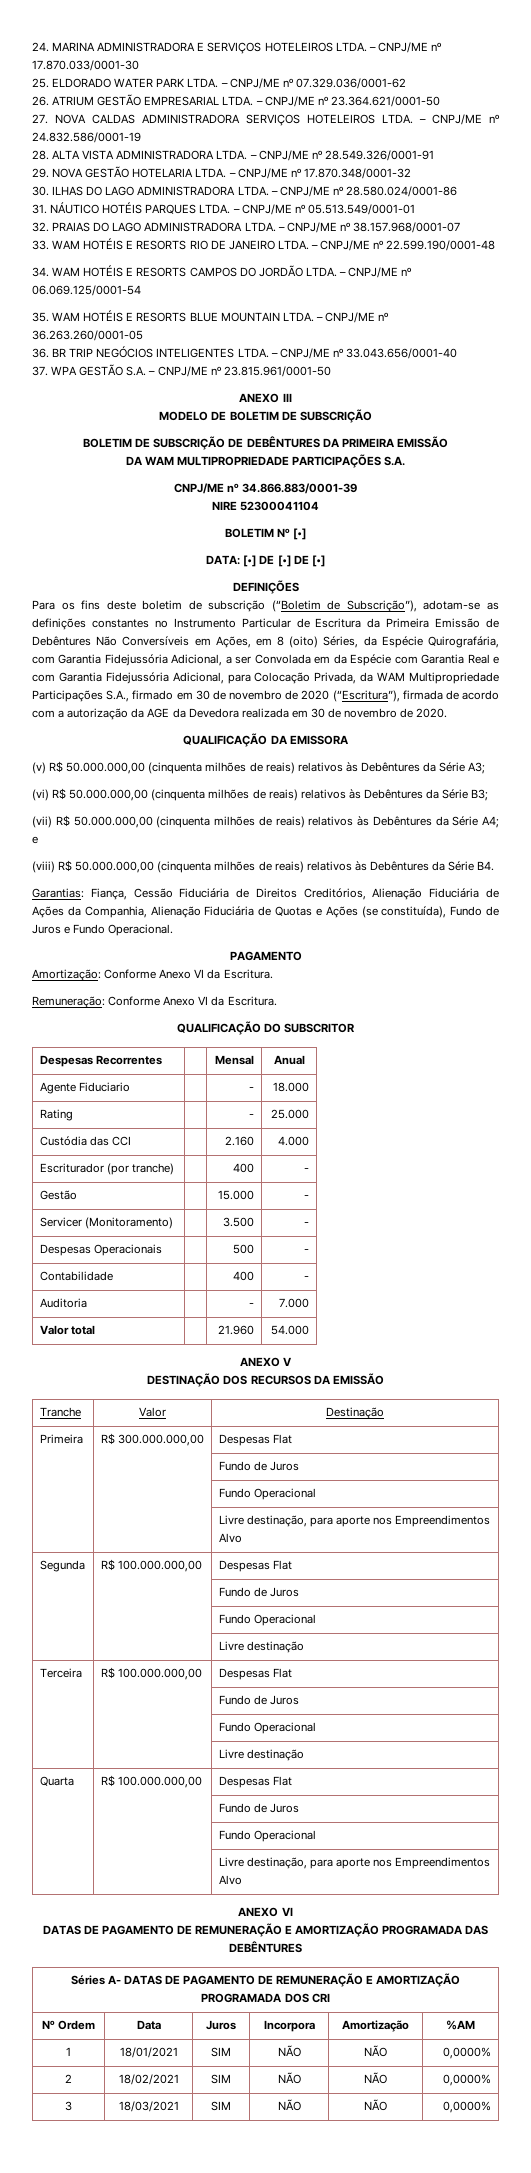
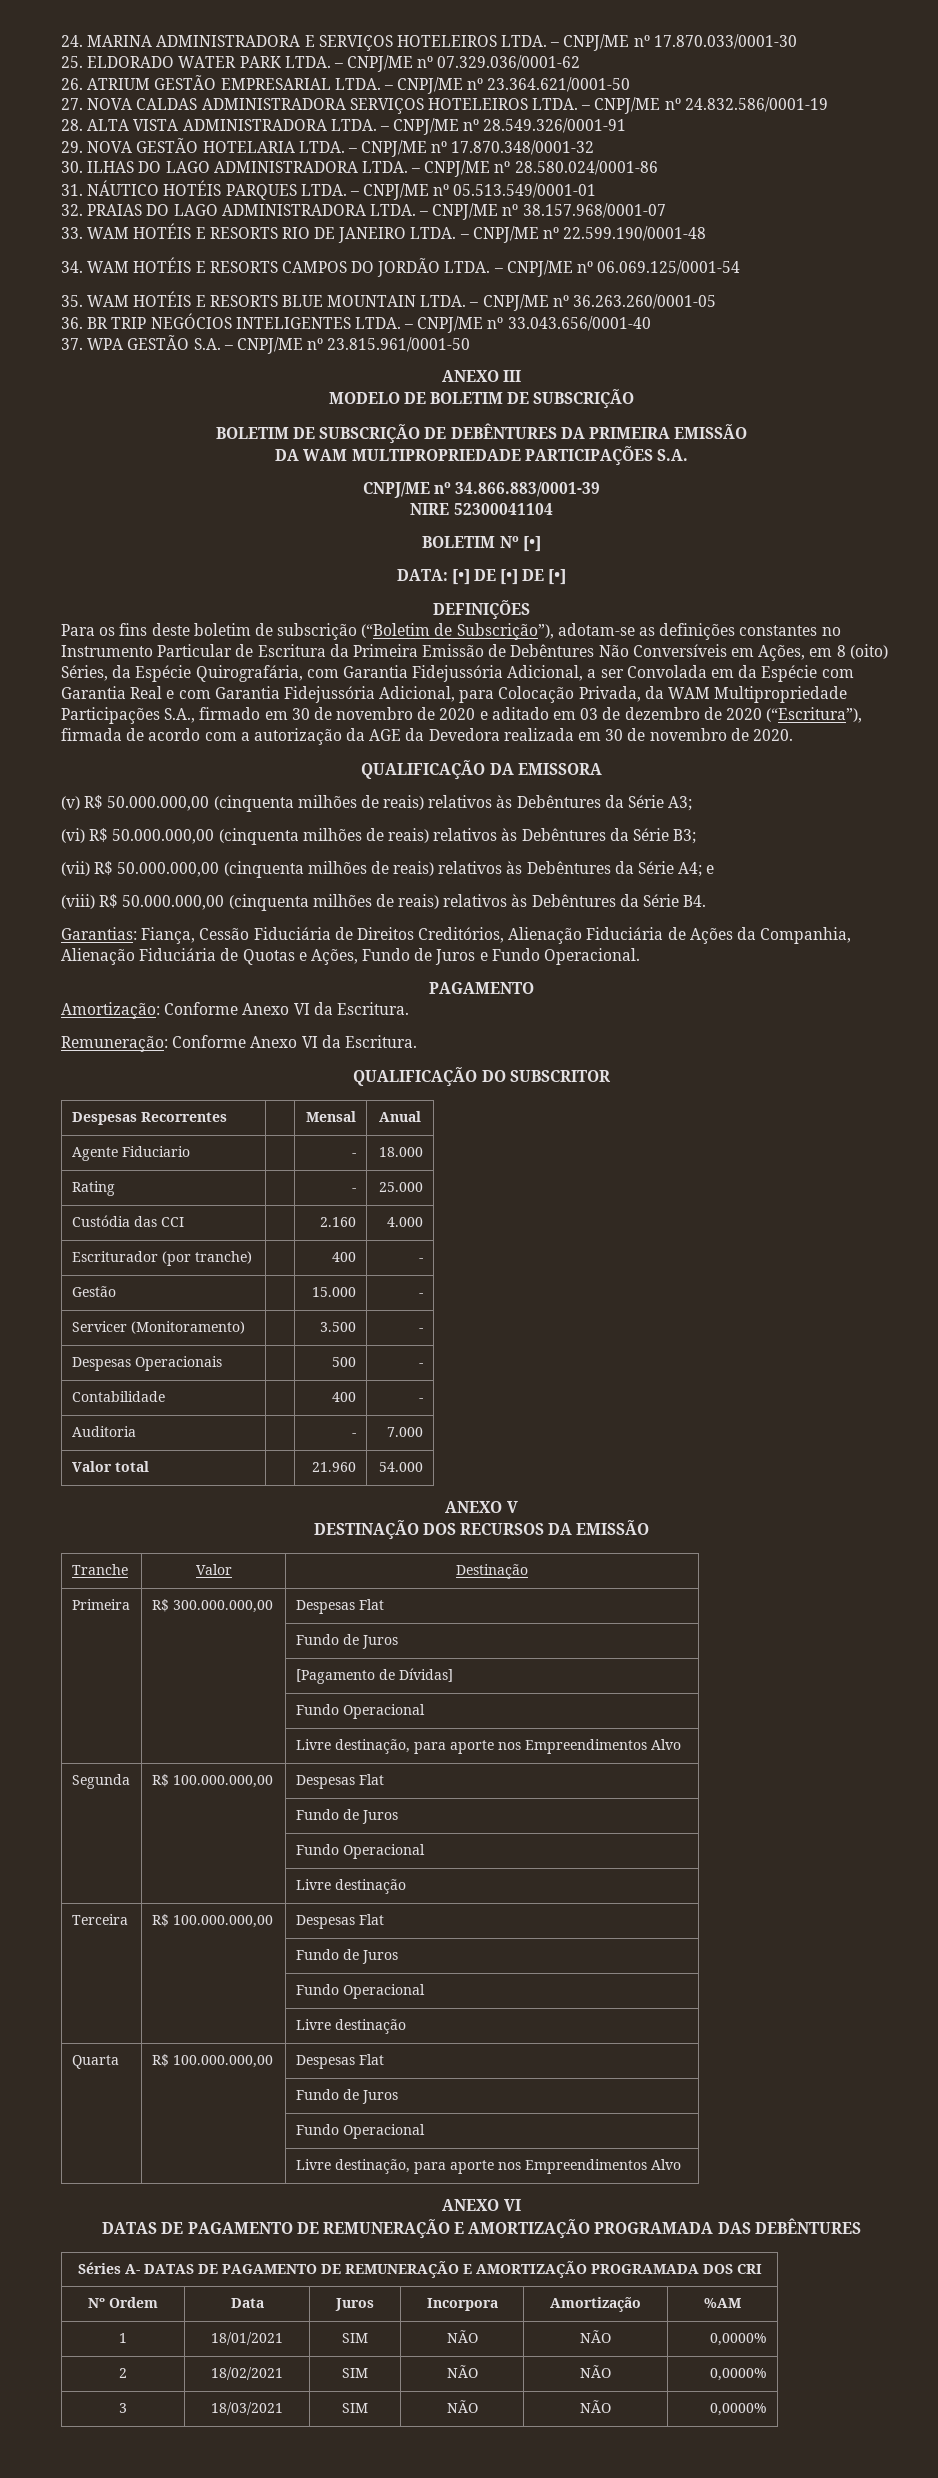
(330, 695) none -> [479,707,762,720] e aditado em 03 de dezembro de 2020
[325,906,447,918] Ações (se constituída), -> [310,949,358,965] Ações,
(300, 1466) none -> [295,1668,453,1684] // | | [Pagamento de Dívidas]

